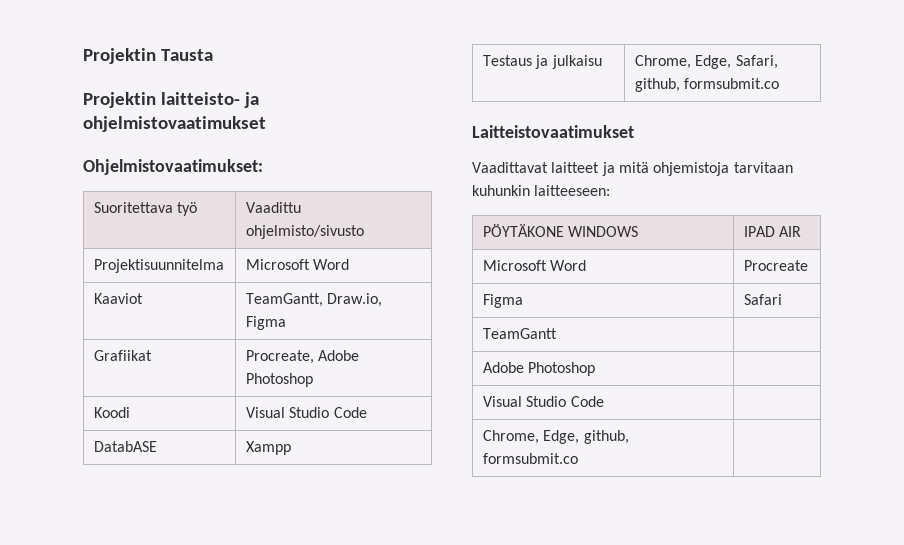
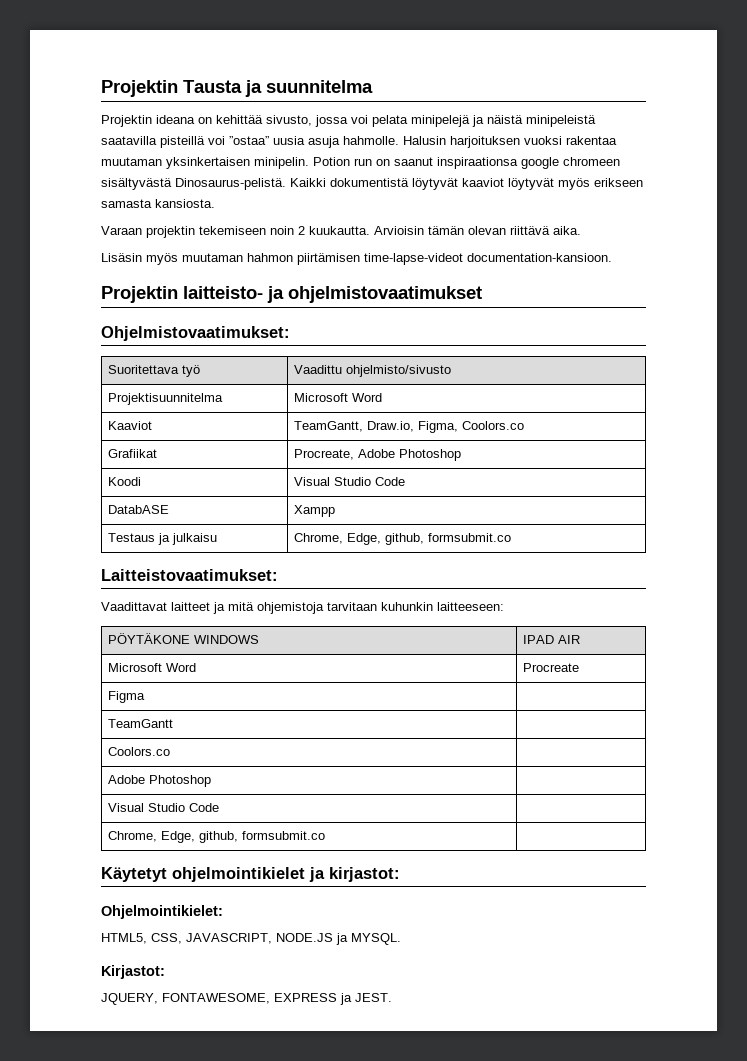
(213, 55) none -> [245,80,373,97] [101,115,596,127] [101,136,617,148] [101,157,620,169] [101,178,643,190] [101,199,215,208] [101,226,581,238] [101,253,612,265] ja suunnitelma // Projektin ideana on kehittää sivusto, jossa voi pelata minipelejä ja näistä minipeleistä saatavilla pisteillä voi ”ostaa” uusia asuja hahmolle. Halusin harjoituksen vuoksi rakentaa muutaman yksinkertaisen minipelin. Potion run on saanut inspiraationsa google chromeen sisältyvästä Dinosaurus-pelistä. Kaikki dokumentistä löytyvät kaaviot löytyvät myös erikseen samasta kansiosta. // Varaan projektin tekemiseen noin 2 kuukautta. Arvioisin tämän olevan riittävä aika. // Lisäsin myös muutaman hahmon piirtämisen time-lapse-videot documentation-kansioon.
[245,316,286,330] Figma -> [417,421,524,433] Figma, Coolors.co
[735,55,778,69] Safari, -> (381, 539) none
[472,125,634,138] Laitteistovaatimukset -> [101,569,278,581] Laitteistovaatimukset:
[743,294,782,305] Safari -> (145, 697) none
(557, 333) none -> [107,747,170,756] // Coolors.co |
(578, 458) none -> [101,867,400,882] [101,905,223,919] [101,933,401,945] [101,965,165,979] [101,993,392,1005] // Käytetyt ohjelmointikielet ja kirjastot: // Ohjelmointikielet: // HTML5, CSS, JAVASCRIPT, NODE.JS ja MYSQL. // Kirjastot: // JQUERY, FONTAWESOME, EXPRESS ja JEST.

